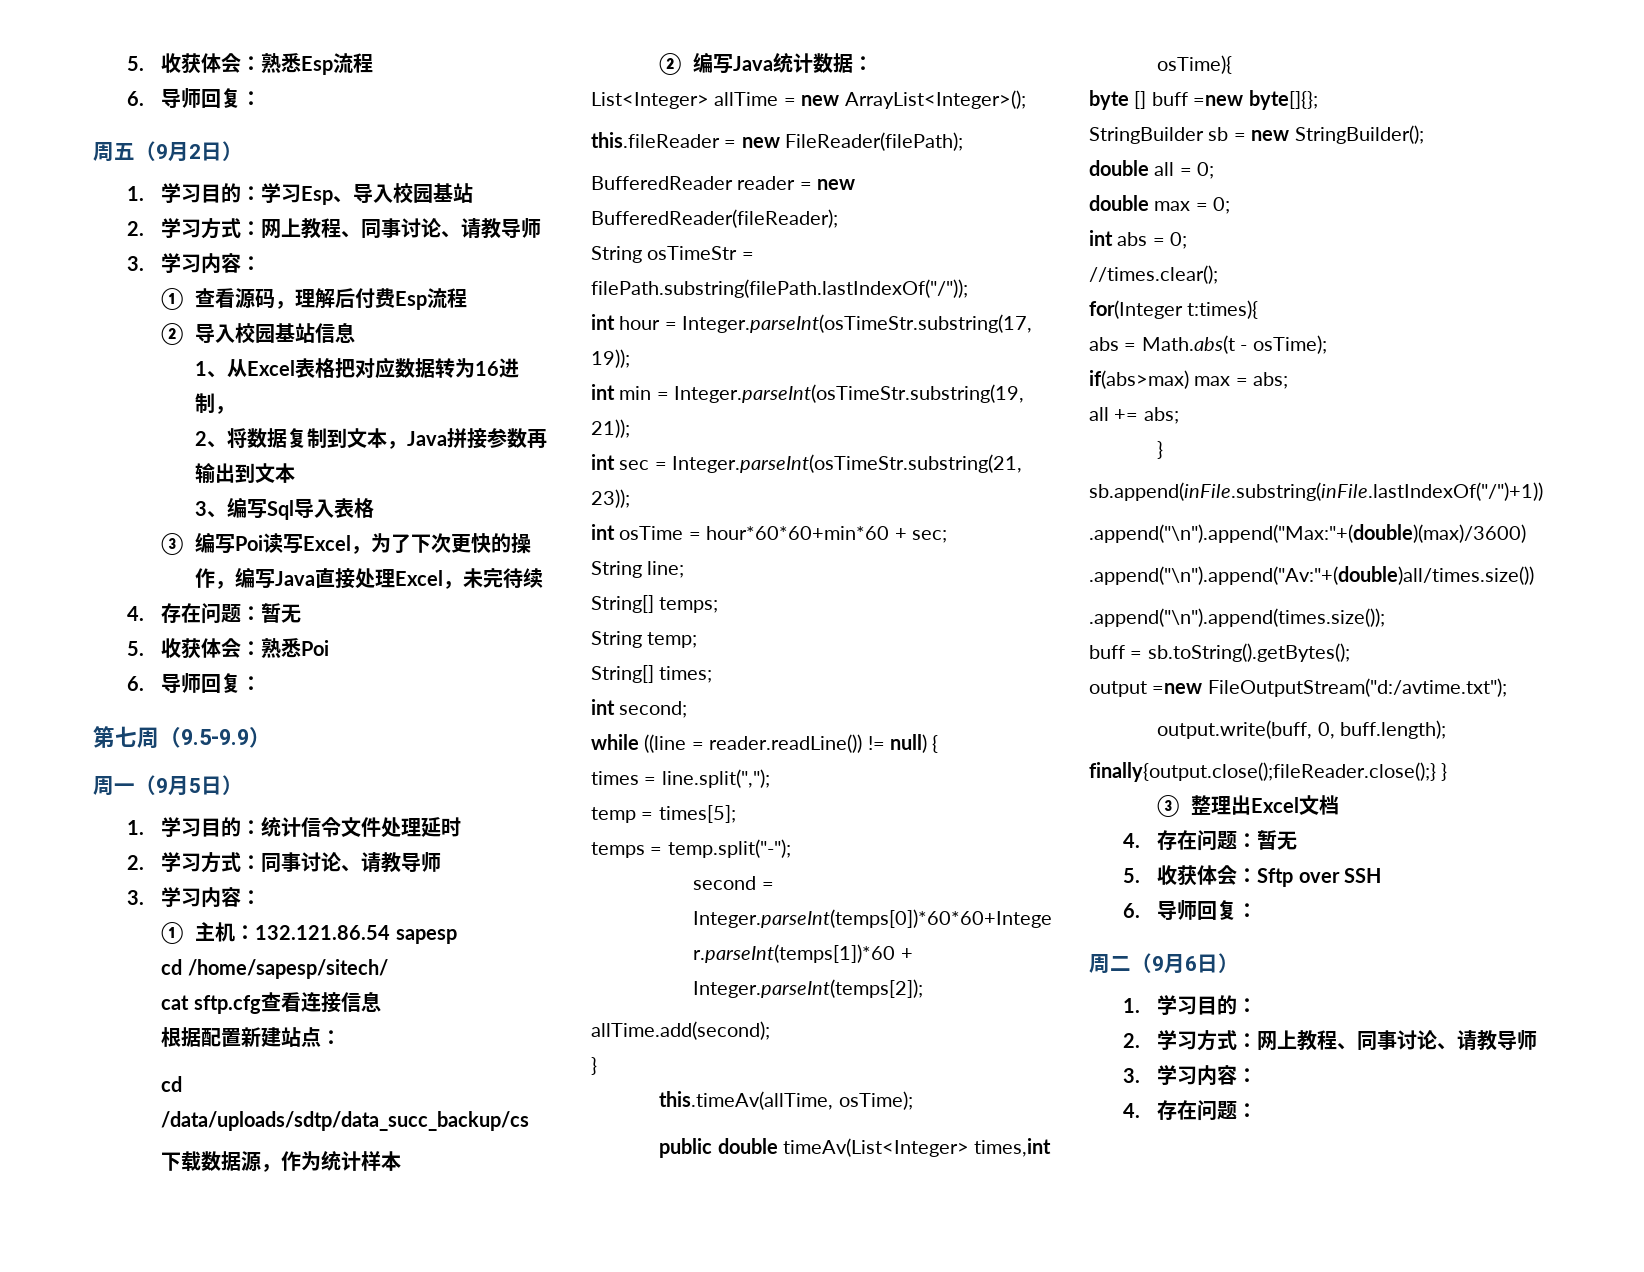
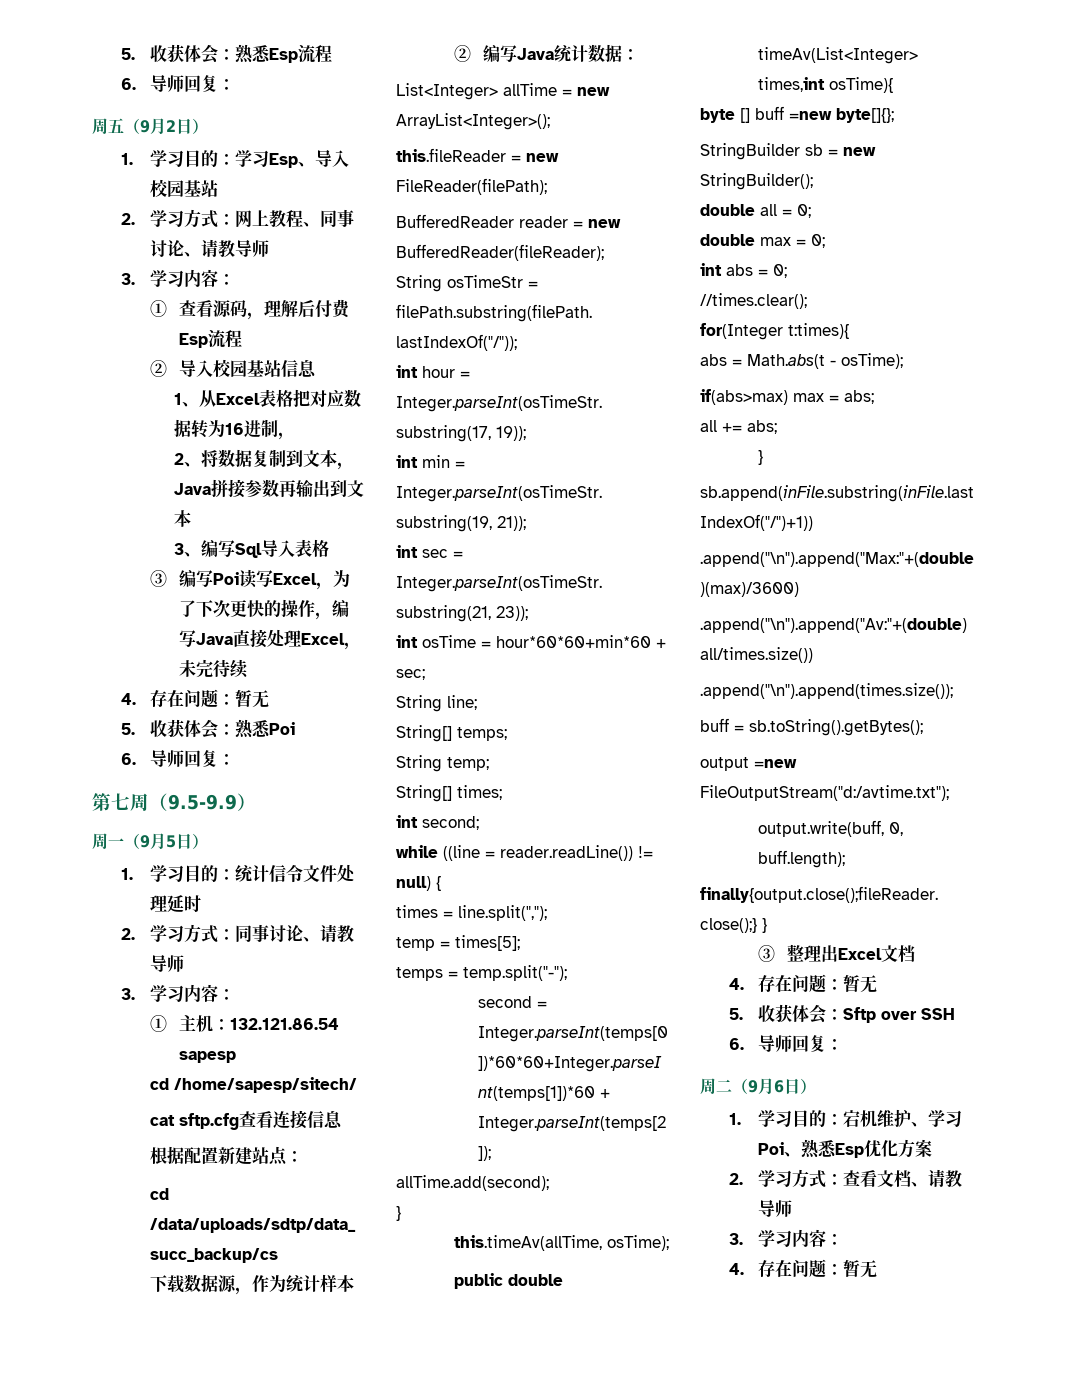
[1123,1030,1438,1051] // 2.学习方式：网上教程、同事讨论 -> [843,1109,963,1127] [758,1139,933,1159] [729,1169,912,1188] 宕机维护、学习Poi、熟悉Esp优化方案 // 2.学习方式：查看文档
(1258, 1110) none -> [843,1259,878,1278] 暂无

